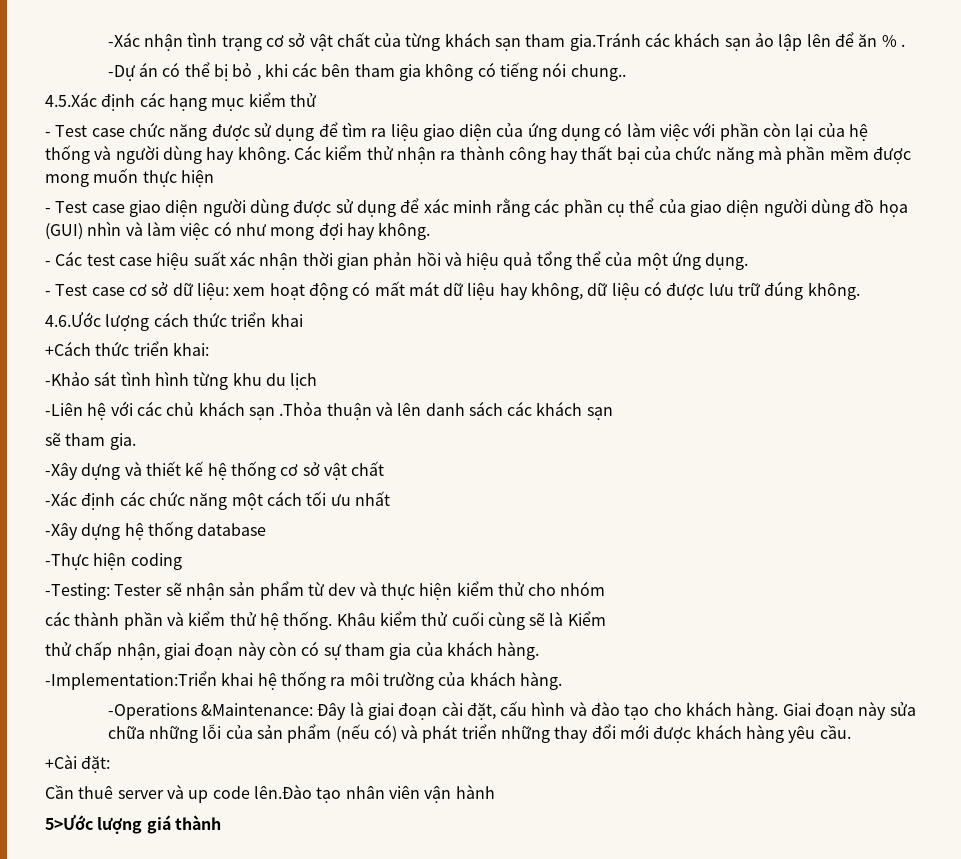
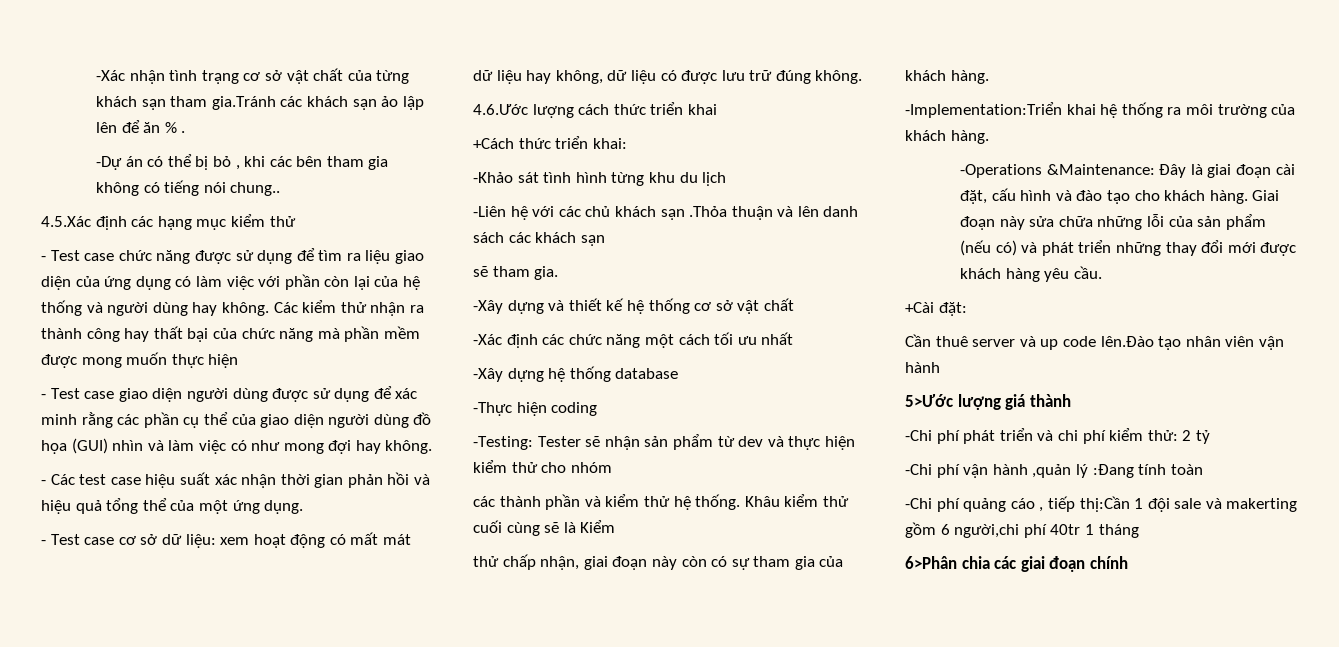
(221, 822) none -> [905,428,1210,444] [905,464,1203,478] [905,496,1298,512] [905,522,1139,538] [905,556,1128,572] // -Chi phí phát triển và chi phí kiểm thử: 2 tỷ // -Chi phí vận hành ,quản lý :Đang tính toàn // -Chi phí quảng cáo , tiếp thị:Cần 1 đội sale và makerting gồm 6 người,chi phí 40tr 1 tháng // 6>Phân chia các giai đoạn chính

